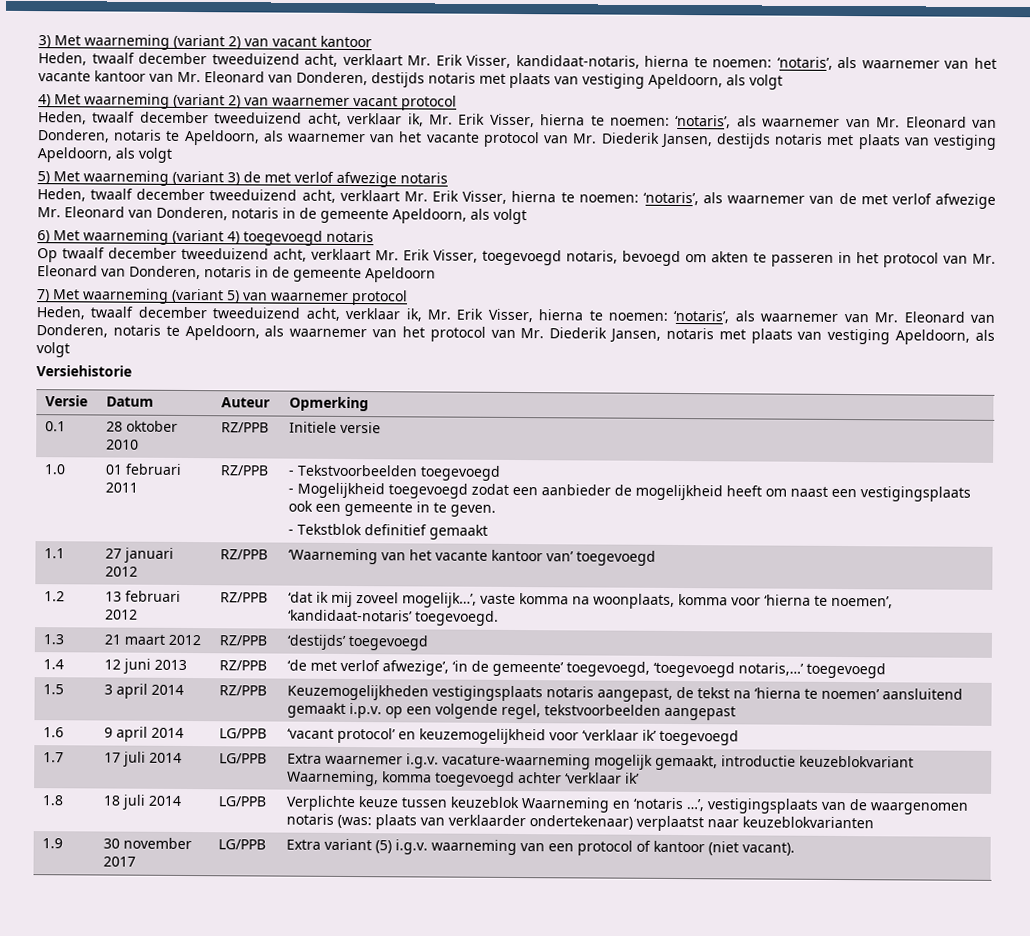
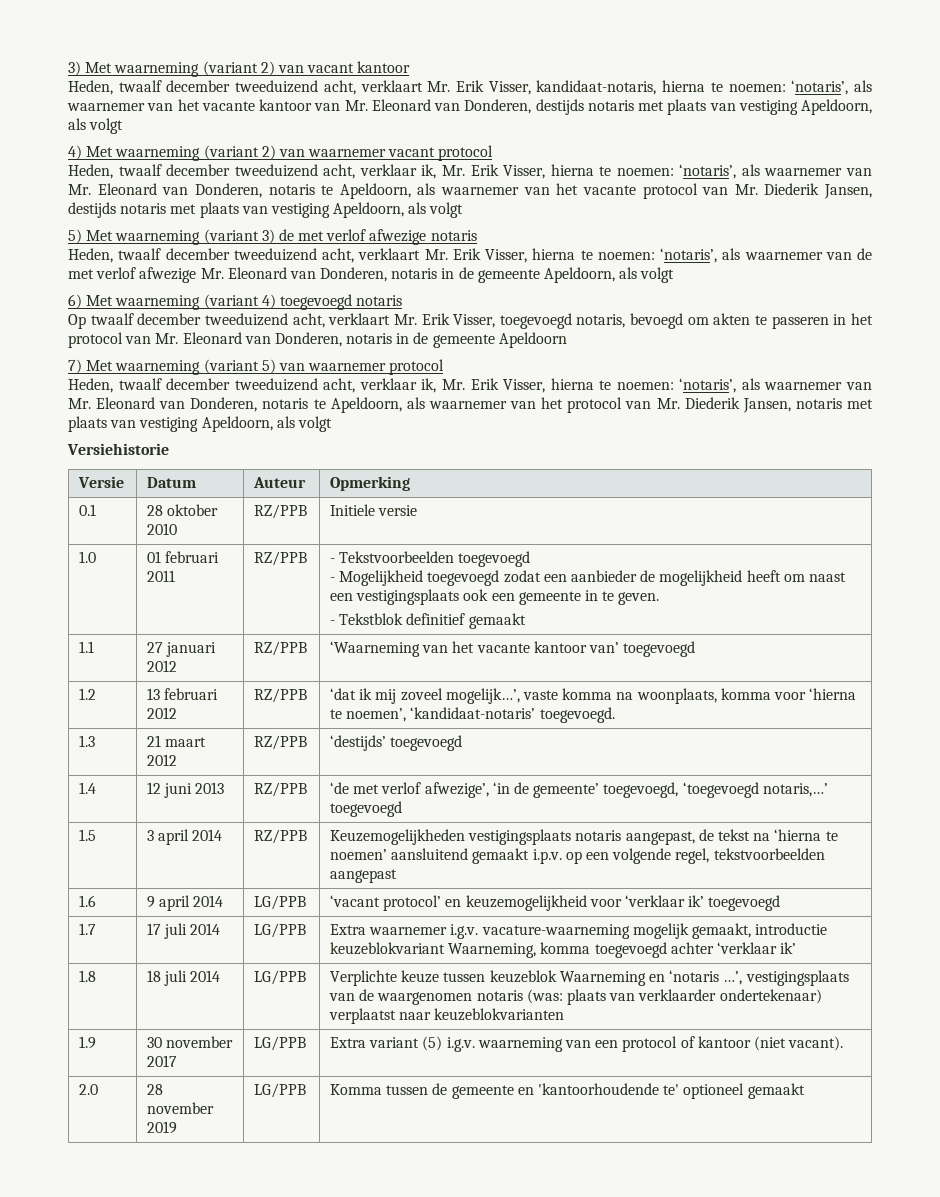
(796, 849) none -> [79,1084,99,1095] [147,1084,164,1095] [147,1102,215,1114] [147,1121,178,1134] [254,1083,307,1098] [330,1083,805,1099] // 2.0 | 28 november 2019 | LG/PPB | Komma tussen de gemeente en 'kantoorhoudende te' optioneel gemaakt

